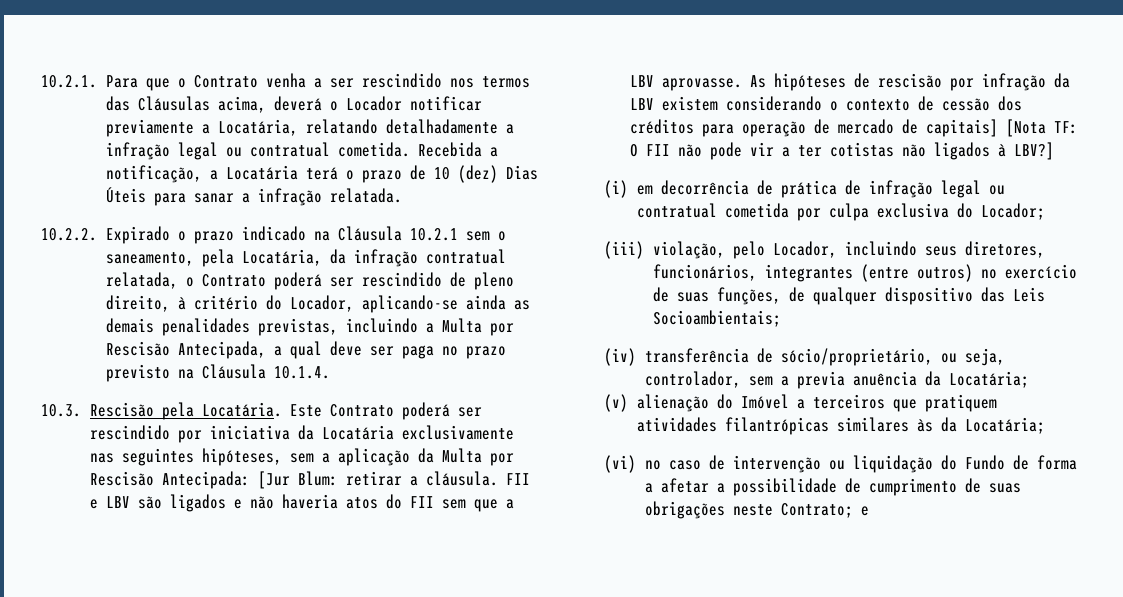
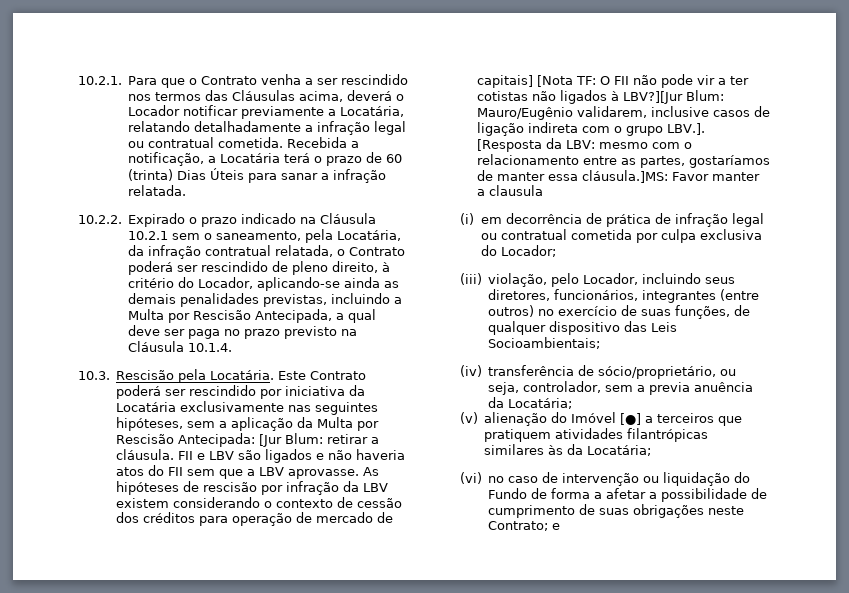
[433,165,498,183] 10 (dez) -> [386,154,403,163] [128,169,174,181] 60 (trinta)
[1013,142,1054,160] LBV?] -> [623,90,725,104] [477,106,771,120] [477,122,706,136] [477,138,693,152] [477,154,771,168] [477,170,761,183] [477,185,544,196] LBV?][Jur Blum: Mauro/Eugênio validarem, inclusive casos de ligação indireta com o grupo LBV.]. [Resposta da LBV: mesmo com o relacionamento entre as partes, gostaríamos de manter essa cláusula.]MS: Favor manter a clausula
(789, 401) none -> [620,413,642,425] [●]

